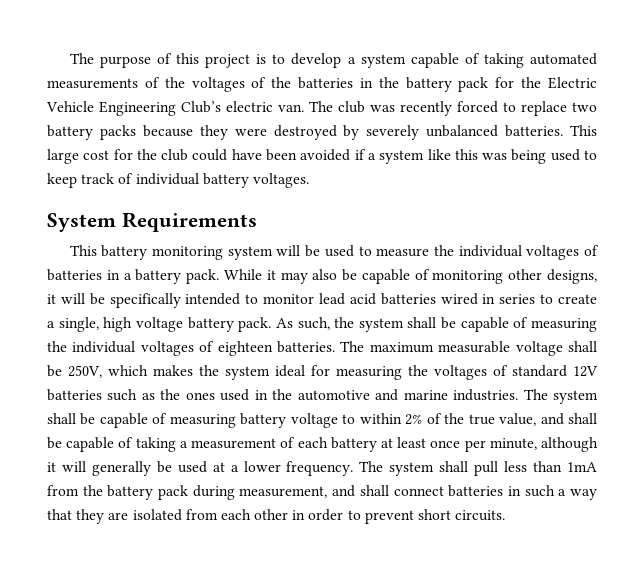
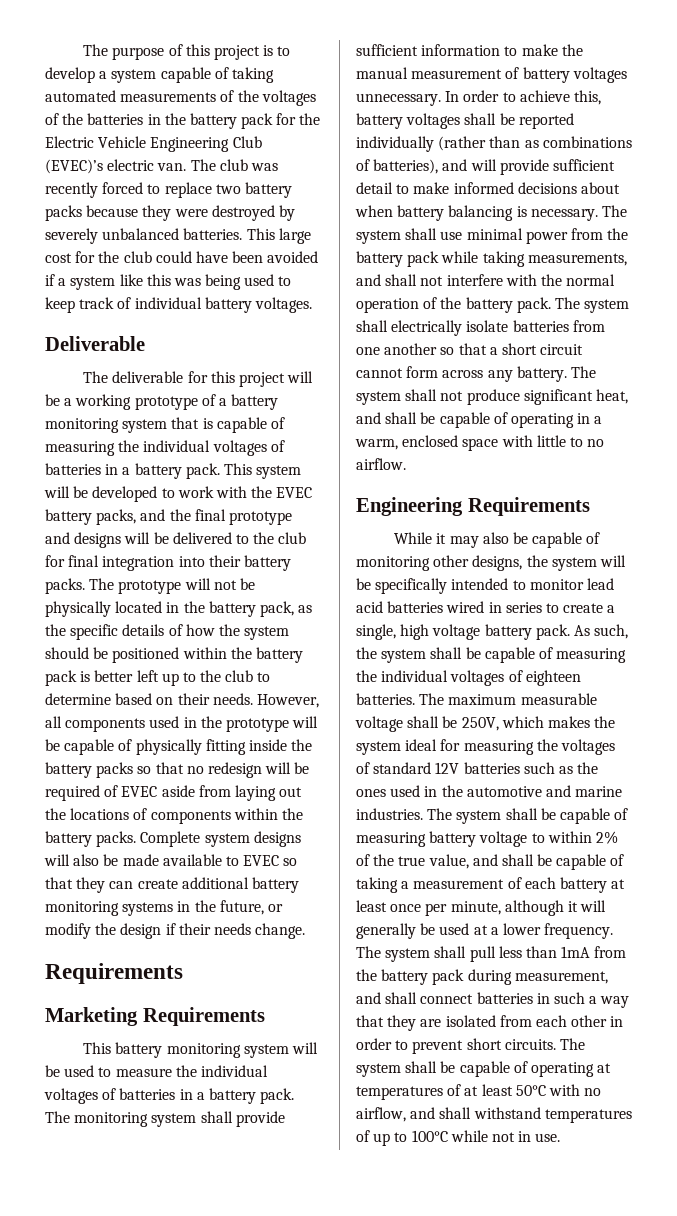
[181,101,221,113] Club’s -> [232,136,262,148] [45,159,103,174] Club (EVEC)’s
[47,213,116,232] System -> [45,336,145,351] [83,371,314,387] [45,394,279,410] [45,417,285,433] [45,440,285,456] [45,463,302,479] [44,486,313,502] [45,509,292,525] [45,532,307,548] [45,555,291,571] [45,578,255,594] [45,601,313,617] [45,624,290,640] [45,647,303,663] [45,670,271,686] [45,693,319,708] [45,716,319,732] [45,739,313,755] [45,762,310,778] [45,785,303,801] [45,808,303,824] [45,831,301,847] [44,854,298,866] [45,877,299,893] [45,900,283,916] [45,923,306,939] [45,963,183,984] [45,1007,138,1026] Deliverable // The deliverable for this project will be a working prototype of a battery monitoring system that is capable of measuring the individual voltages of batteries in a battery pack. This system will be developed to work with the EVEC battery packs, and the final prototype and designs will be delivered to the club for final integration into their battery packs. The prototype will not be physically located in the battery pack, as the specific details of how the system should be positioned within the battery pack is better left up to the club to determine based on their needs. However, all components used in the prototype will be capable of physically fitting inside the battery packs so that no redesign will be required of EVEC aside from laying out the locations of components within the battery packs. Complete system designs will also be made available to EVEC so that they can create additional battery monitoring systems in the future, or modify the design if their needs change. // Requirements // Marketing
(220, 276) none -> [45,1111,285,1127] [356,44,583,56] [356,67,627,83] [356,90,601,106] [356,113,574,129] [356,136,632,152] [356,159,615,175] [356,182,620,194] [355,205,627,221] [356,228,629,244] [356,251,627,267] [356,274,616,286] [356,297,630,313] [356,320,605,336] [356,343,584,355] [356,366,596,382] [356,389,628,405] [356,412,603,428] [355,435,605,451] [356,458,406,470] [356,497,590,516] The monitoring system shall provide sufficient information to make the manual measurement of battery voltages unnecessary. In order to achieve this, battery voltages shall be reported individually (rather than as combinations of batteries), and will provide sufficient detail to make informed decisions about when battery balancing is necessary. The system shall use minimal power from the battery pack while taking measurements, and shall not interfere with the normal operation of the battery pack. The system shall electrically isolate batteries from one another so that a short circuit cannot form across any battery. The system shall not produce significant heat, and shall be capable of operating in a warm, enclosed space with little to no airflow. // Engineering Requirements //
[47,294,56,304] it -> [526,555,597,571] the system
(506, 515) none -> [559,1038,585,1050] [356,1061,612,1077] [356,1084,602,1100] [356,1107,632,1123] [356,1130,561,1146] The system shall be capable of operating at temperatures of at least 50°C with no airflow, and shall withstand temperatures of up to 100°C while not in use.

